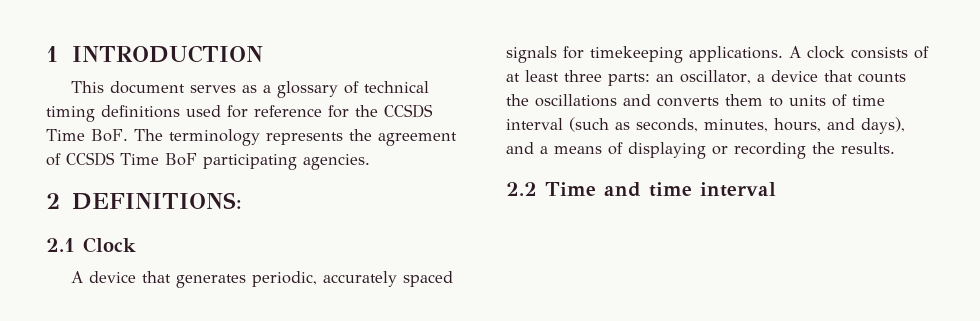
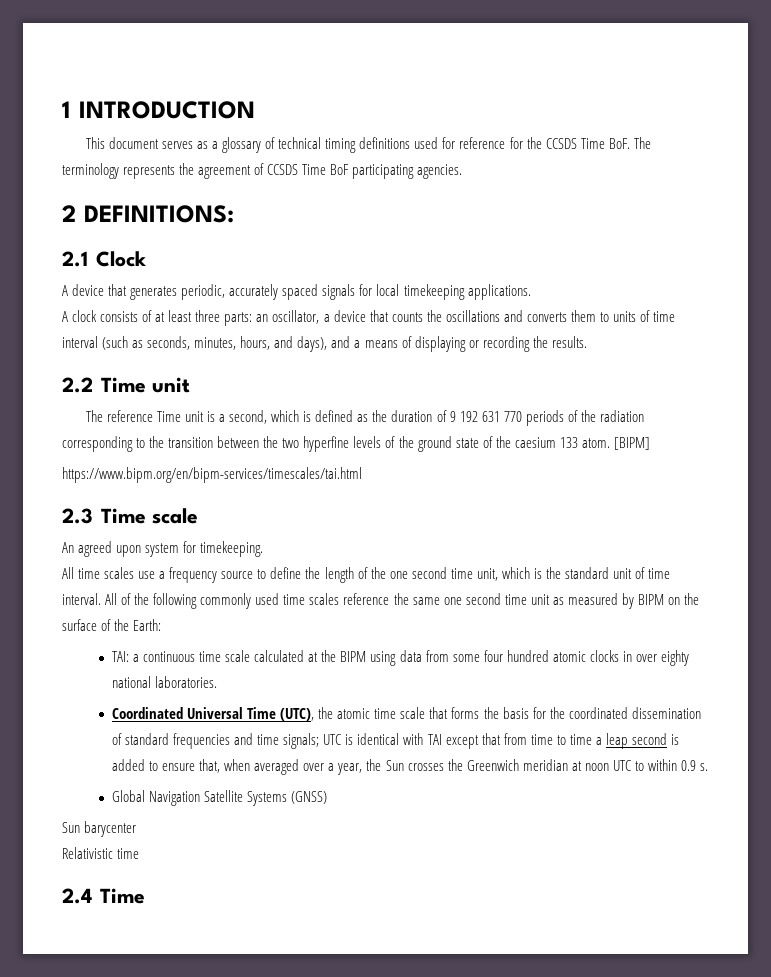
(584, 52) none -> [376,284,400,296] local
(783, 54) none -> (531, 292) //
[604,182,777,197] and time interval -> [151,377,190,393] [85,410,644,426] [62,436,650,452] [62,467,362,483] [62,508,198,524] [62,541,264,557] [62,567,671,583] [62,593,700,609] [62,619,162,631] [112,650,689,666] [112,676,218,688] [112,707,701,721] [112,733,680,749] [112,759,709,775] [112,790,328,806] [62,821,137,837] [62,847,140,859] [62,888,145,904] unit // The reference Time unit is a second, which is defined as the duration of 9 192 631 770 periods of the radiation corresponding to the transition between the two hyperfine levels of the ground state of the caesium 133 atom. [BIPM] // https://www.bipm.org/en/bipm-services/timescales/tai.html // 2.3 Time scale // An agreed upon system for timekeeping. // All time scales use a frequency source to define the length of the one second time unit, which is the standard unit of time interval. All of the following commonly used time scales reference the same one second time unit as measured by BIPM on the surface of the Earth: // TAI: a continuous time scale calculated at the BIPM using data from some four hundred atomic clocks in over eighty national laboratories. // Coordinated Universal Time (UTC), the atomic time scale that forms the basis for the coordinated dissemination of standard frequencies and time signals; UTC is identical with TAI except that from time to time a leap second is added to ensure that, when averaged over a year, the Sun crosses the Greenwich meridian at noon UTC to within 0.9 s. // Global Navigation Satellite Systems (GNSS) // Sun barycenter // Relativistic time // 2.4 Time

